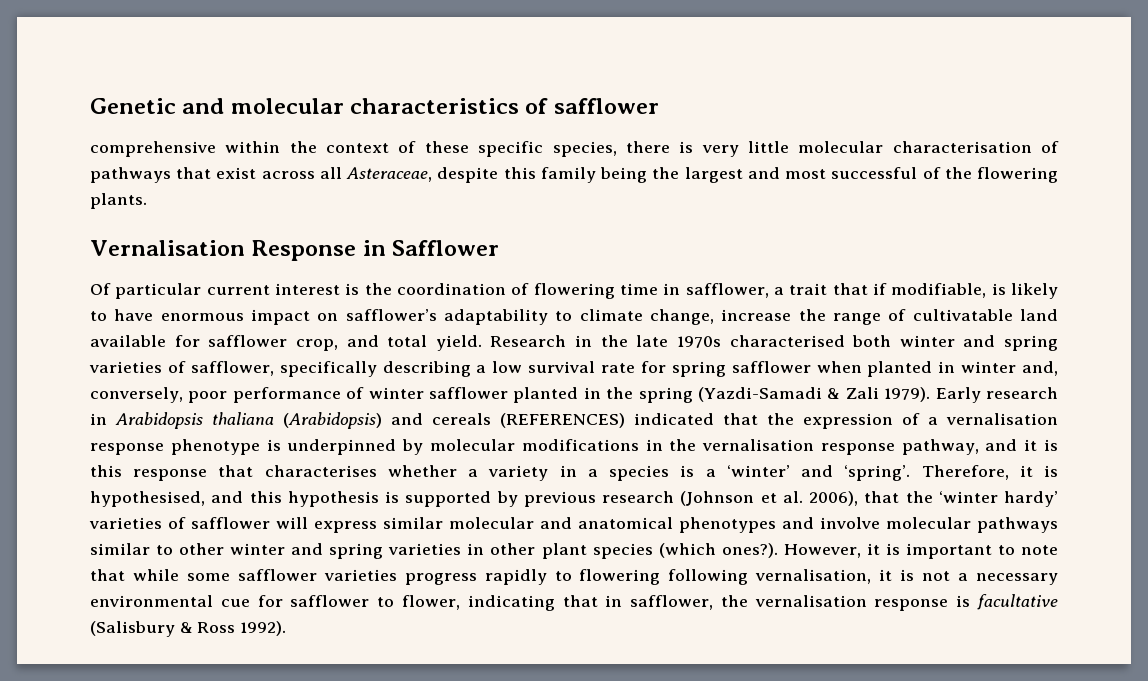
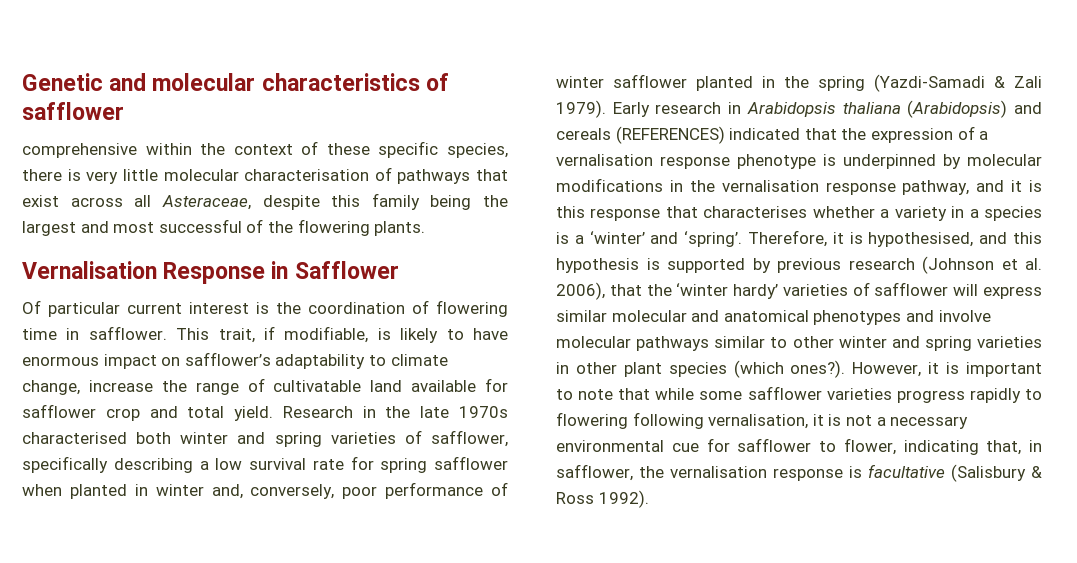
[685,283,868,298] safflower, a trait that -> [88,326,255,343] safflower. This trait,
[295,339,338,351] crop, -> [105,408,140,421] crop
[562,595,598,607] that -> [986,440,1022,455] that,

